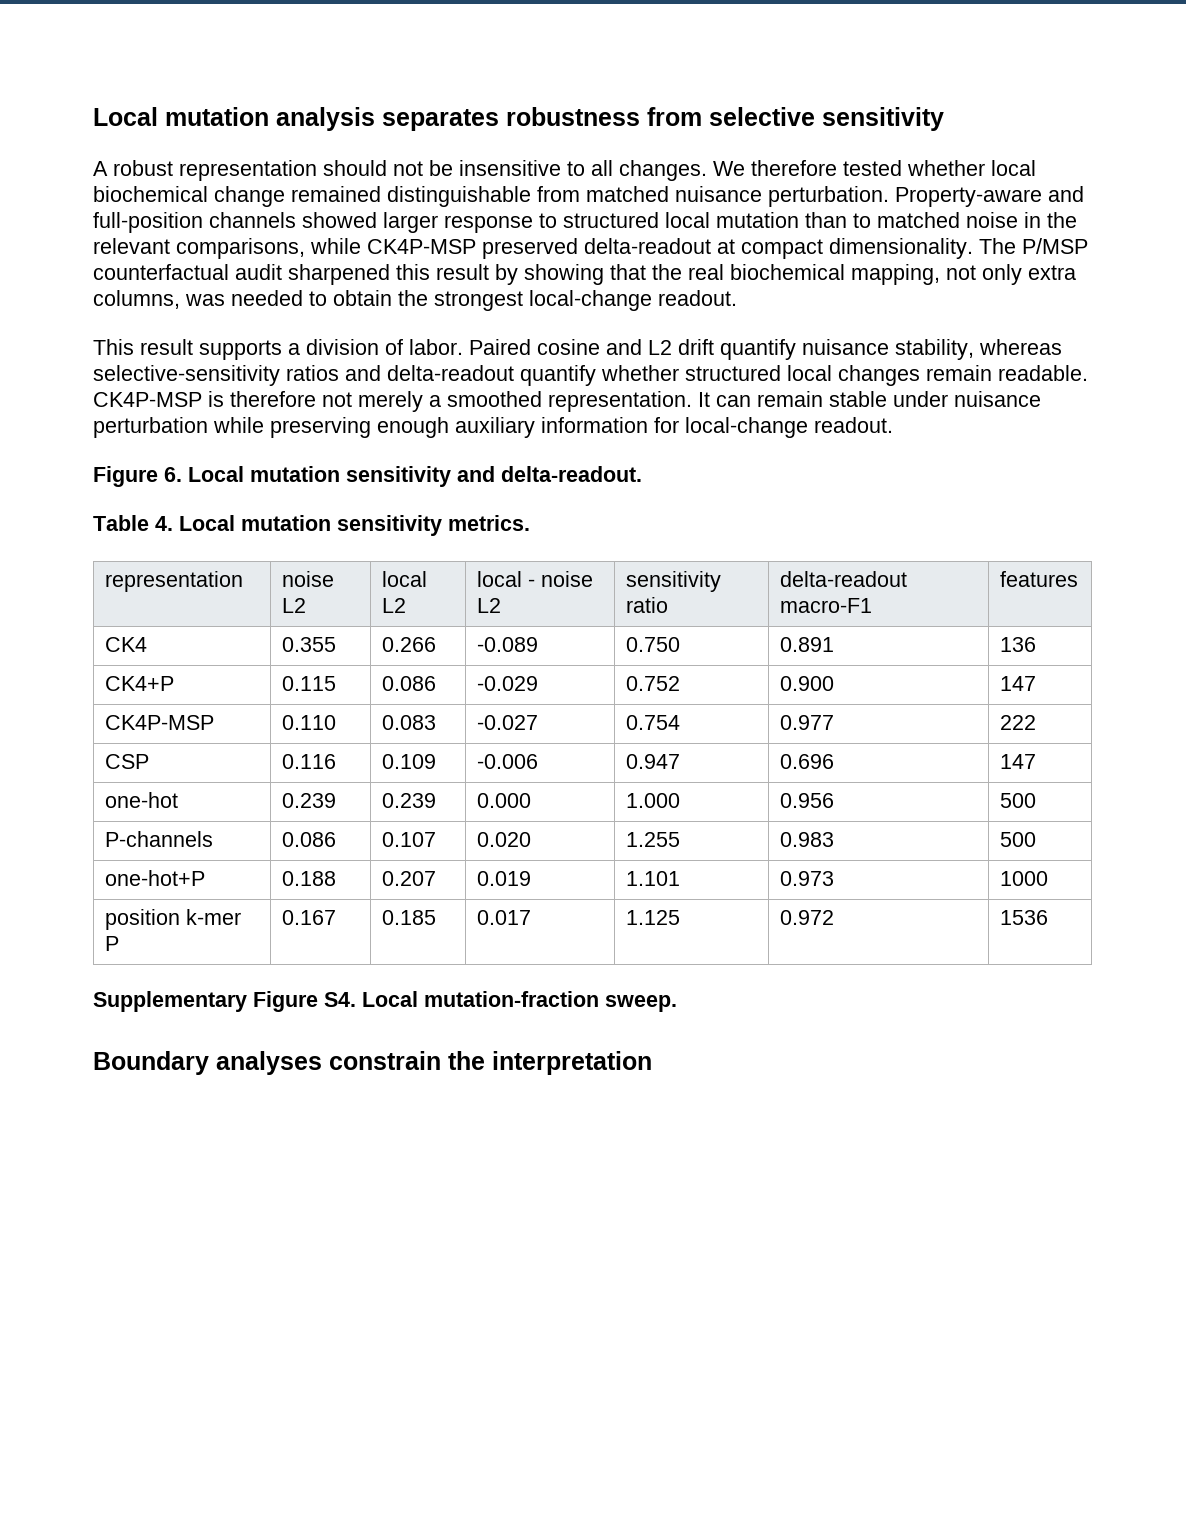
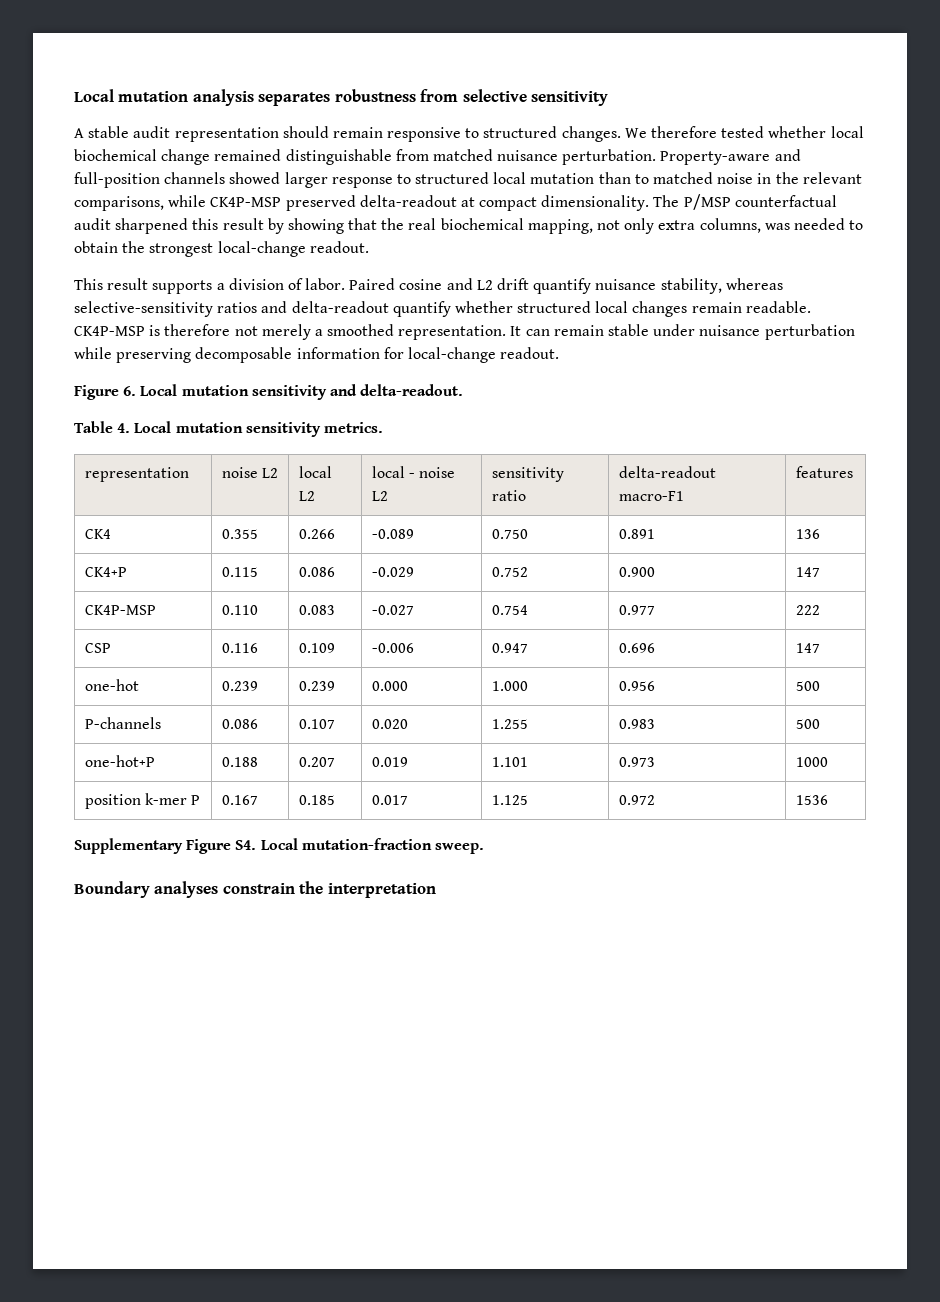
[113,160,613,181] robust representation should not be insensitive to all -> [88,126,558,142] stable audit representation should remain responsive to structured
[377,417,535,438] enough auxiliary -> [195,347,293,363] decomposable

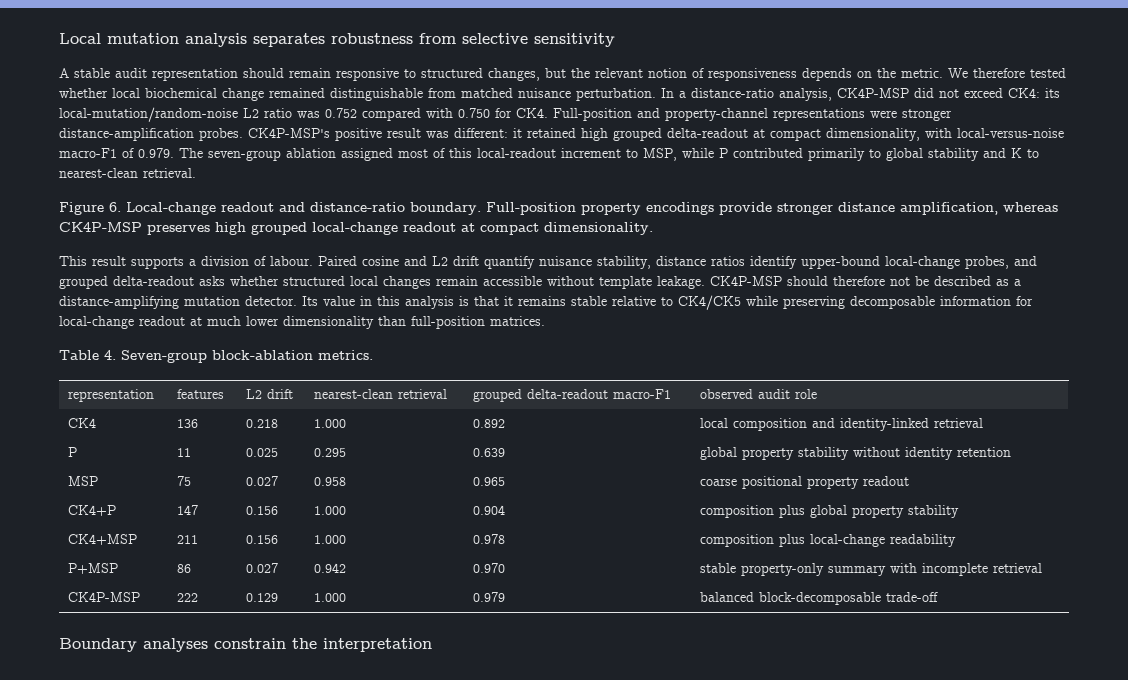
[561,126,621,142] changes. -> [488,68,943,81] changes, but the relevant notion of responsiveness depends on the metric.
[660,149,801,165] [74,172,862,188] [74,194,837,211] [74,218,864,234] [74,241,369,257] Property-aware and full-position channels showed larger response to structured local mutation than to matched noise in the relevant comparisons, while CK4P-MSP preserved delta-readout at compact dimensionality. The P/MSP counterfactual audit sharpened this result by showing that the real biochemical mapping, not only extra columns, was needed to obtain the strongest local-change readout. -> [661,88,1060,101] [59,107,952,122] [59,128,1064,141] [59,148,1039,161] [59,168,196,178] [59,202,1058,215] [59,222,653,235] In a distance-ratio analysis, CK4P-MSP did not exceed CK4: its local-mutation/random-noise L2 ratio was 0.752 compared with 0.750 for CK4. Full-position and property-channel representations were stronger distance-amplification probes. CK4P-MSP's positive result was different: it retained high grouped delta-readout at compact dimensionality, with local-versus-noise macro-F1 of 0.979. The seven-group ablation assigned most of this local-readout increment to MSP, while P contributed primarily to global stability and K to nearest-clean retrieval. // Figure 6. Local-change readout and distance-ratio boundary. Full-position property encodings provide stronger distance amplification, whereas CK4P-MSP preserves high grouped local-change readout at compact dimensionality.
[305,278,346,290] labor. -> [270,256,313,266] labour.
[725,278,783,290] [74,301,451,317] whereas selective-sensitivity ratios and delta-readout quantify -> [656,256,1037,269] [59,276,225,289] distance ratios identify upper-bound local-change probes, and grouped delta-readout asks
[745,301,811,313] [74,324,855,340] readable. CK4P-MSP is therefore not merely a smoothed representation. It can remain stable under nuisance perturbation -> [483,276,1021,289] [59,295,741,310] accessible without template leakage. CK4P-MSP should therefore not be described as a distance-amplifying mutation detector. Its value in this analysis is that it remains stable relative to CK4/CK5
[500,347,560,359] [74,384,464,400] readout. // Figure 6. Local mutation sensitivity and delta-readout. -> [139,316,545,329] readout at much lower dimensionality than full-position matrices.
[134,421,321,437] Local mutation sensitivity -> [121,350,313,363] Seven-group block-ablation
[221,467,278,478] [298,466,332,478] [298,491,315,501] [371,466,456,478] [371,491,388,501] [491,467,564,482] [491,490,526,501] [618,466,716,478] [618,491,684,501] [795,466,853,478] [84,529,111,539] [221,529,258,539] [298,529,335,539] [371,529,414,539] [491,529,528,539] [618,529,655,539] [795,529,820,539] [84,567,127,577] [221,567,258,577] [298,567,335,577] [371,567,414,577] [491,567,528,577] [618,567,655,577] [795,567,820,577] [84,605,156,615] [221,605,258,615] [298,605,335,615] [371,605,414,615] [491,605,528,615] [618,605,655,615] [795,605,820,615] [84,643,111,653] [221,643,258,653] [298,643,335,653] [371,643,414,653] [491,643,528,653] [618,643,655,653] [795,643,820,653] [84,679,139,691] [221,681,258,691] [298,681,335,691] [371,681,408,691] [491,681,528,691] [618,681,655,691] [795,681,820,691] [84,717,161,729] [221,719,258,729] [298,719,335,729] [371,719,408,729] [491,719,528,729] [618,719,655,729] [795,719,820,729] [84,755,155,767] [221,757,258,767] [298,757,335,767] [371,757,408,767] [491,757,528,767] [618,757,655,767] [795,757,828,767] [84,793,201,809] [221,795,258,805] [298,795,335,805] [371,795,408,805] [491,795,528,805] [618,795,655,805] [795,795,828,805] [74,838,484,854] noise L2 | local L2 | local - noise L2 | sensitivity ratio | delta-readout macro-F1 | features // CK4 | 0.355 | 0.266 | -0.089 | 0.750 | 0.891 | 136 // CK4+P | 0.115 | 0.086 | -0.029 | 0.752 | 0.900 | 147 // CK4P-MSP | 0.110 | 0.083 | -0.027 | 0.754 | 0.977 | 222 // CSP | 0.116 | 0.109 | -0.006 | 0.947 | 0.696 | 147 // one-hot | 0.239 | 0.239 | 0.000 | 1.000 | 0.956 | 500 // P-channels | 0.086 | 0.107 | 0.020 | 1.255 | 0.983 | 500 // one-hot+P | 0.188 | 0.207 | 0.019 | 1.101 | 0.973 | 1000 // position k-mer P | 0.167 | 0.185 | 0.017 | 1.125 | 0.972 | 1536 // Supplementary Figure S4. Local mutation-fraction sweep. -> [176,389,224,399] [245,389,293,399] [313,389,447,399] [472,389,671,402] [699,389,817,399] [67,418,96,428] [176,419,198,428] [245,419,278,428] [313,419,346,428] [472,419,505,428] [699,418,983,431] [67,447,77,457] [176,448,191,457] [245,448,278,457] [313,448,346,457] [472,448,505,457] [699,447,1011,460] [67,476,98,486] [176,476,191,486] [245,476,278,486] [313,477,346,486] [472,477,505,486] [699,476,909,489] [67,505,116,516] [176,505,198,515] [245,506,278,515] [313,506,346,515] [472,505,505,515] [699,505,959,518] [67,534,137,545] [176,535,198,544] [245,535,278,544] [313,535,346,544] [472,534,505,544] [699,534,956,547] [67,563,118,574] [176,564,191,573] [245,563,278,573] [313,563,346,573] [472,563,505,573] [699,563,1042,576] [67,592,140,602] [176,593,198,602] [245,593,278,602] [313,593,346,602] [472,592,505,602] [699,592,938,605] features | L2 drift | nearest-clean retrieval | grouped delta-readout macro-F1 | observed audit role // CK4 | 136 | 0.218 | 1.000 | 0.892 | local composition and identity-linked retrieval // P | 11 | 0.025 | 0.295 | 0.639 | global property stability without identity retention // MSP | 75 | 0.027 | 0.958 | 0.965 | coarse positional property readout // CK4+P | 147 | 0.156 | 1.000 | 0.904 | composition plus global property stability // CK4+MSP | 211 | 0.156 | 1.000 | 0.978 | composition plus local-change readability // P+MSP | 86 | 0.027 | 0.942 | 0.970 | stable property-only summary with incomplete retrieval // CK4P-MSP | 222 | 0.129 | 1.000 | 0.979 | balanced block-decomposable trade-off

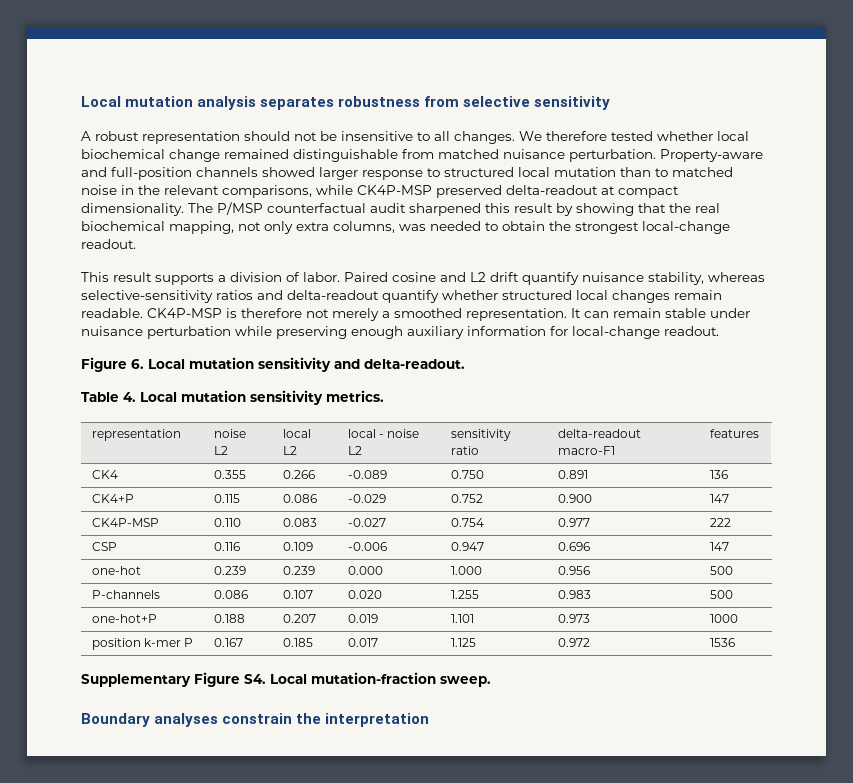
[74,68,943,81] stable audit representation should remain responsive to structured changes, but the relevant notion of responsiveness depends on the metric. -> [95,131,515,144] robust representation should not be insensitive to all changes.
[661,88,1060,101] [59,107,952,122] [59,128,1064,141] [59,148,1039,161] [59,168,196,178] [59,202,1058,215] [59,222,653,235] In a distance-ratio analysis, CK4P-MSP did not exceed CK4: its local-mutation/random-noise L2 ratio was 0.752 compared with 0.750 for CK4. Full-position and property-channel representations were stronger distance-amplification probes. CK4P-MSP's positive result was different: it retained high grouped delta-readout at compact dimensionality, with local-versus-noise macro-F1 of 0.979. The seven-group ablation assigned most of this local-readout increment to MSP, while P contributed primarily to global stability and K to nearest-clean retrieval. // Figure 6. Local-change readout and distance-ratio boundary. Full-position property encodings provide stronger distance amplification, whereas CK4P-MSP preserves high grouped local-change readout at compact dimensionality. -> [660,149,763,162] [81,167,733,180] [81,185,679,198] [81,202,720,216] [81,221,730,234] [81,239,136,249] Property-aware and full-position channels showed larger response to structured local mutation than to matched noise in the relevant comparisons, while CK4P-MSP preserved delta-readout at compact dimensionality. The P/MSP counterfactual audit sharpened this result by showing that the real biochemical mapping, not only extra columns, was needed to obtain the strongest local-change readout.
[270,256,313,266] labour. -> [303,272,340,282] labor.
[656,256,1037,269] [59,276,225,289] distance ratios identify upper-bound local-change probes, and grouped delta-readout asks -> [708,272,765,282] [81,290,439,303] whereas selective-sensitivity ratios and delta-readout quantify
[483,276,1021,289] [59,295,1033,310] [59,316,545,329] accessible without template leakage. CK4P-MSP should therefore not be described as a distance-amplifying mutation detector. Its value in this analysis is that it remains stable relative to CK4/CK5 while preserving decomposable information for local-change readout at much lower dimensionality than full-position matrices. -> [81,308,750,321] [81,326,719,339] [81,357,465,372] readable. CK4P-MSP is therefore not merely a smoothed representation. It can remain stable under nuisance perturbation while preserving enough auxiliary information for local-change readout. // Figure 6. Local mutation sensitivity and delta-readout.
[121,350,313,363] Seven-group block-ablation -> [140,390,323,405] Local mutation sensitivity
[176,389,224,399] [245,389,293,399] [313,389,447,399] [472,389,671,402] [699,389,817,399] [67,418,96,428] [176,419,198,428] [245,419,278,428] [313,419,346,428] [472,419,505,428] [699,418,983,431] [67,447,77,457] [176,448,191,457] [245,448,278,457] [313,448,346,457] [472,448,505,457] [699,447,1011,460] [67,476,98,486] [176,476,191,486] [245,476,278,486] [313,477,346,486] [472,477,505,486] [699,476,909,489] [67,505,116,516] [176,505,198,515] [245,506,278,515] [313,506,346,515] [472,505,505,515] [699,505,959,518] [67,534,137,545] [176,535,198,544] [245,535,278,544] [313,535,346,544] [472,534,505,544] [699,534,956,547] [67,563,118,574] [176,564,191,573] [245,563,278,573] [313,563,346,573] [472,563,505,573] [699,563,1042,576] [67,592,140,602] [176,593,198,602] [245,593,278,602] [313,593,346,602] [472,592,505,602] [699,592,938,605] features | L2 drift | nearest-clean retrieval | grouped delta-readout macro-F1 | observed audit role // CK4 | 136 | 0.218 | 1.000 | 0.892 | local composition and identity-linked retrieval // P | 11 | 0.025 | 0.295 | 0.639 | global property stability without identity retention // MSP | 75 | 0.027 | 0.958 | 0.965 | coarse positional property readout // CK4+P | 147 | 0.156 | 1.000 | 0.904 | composition plus global property stability // CK4+MSP | 211 | 0.156 | 1.000 | 0.978 | composition plus local-change readability // P+MSP | 86 | 0.027 | 0.942 | 0.970 | stable property-only summary with incomplete retrieval // CK4P-MSP | 222 | 0.129 | 1.000 | 0.979 | balanced block-decomposable trade-off -> [213,429,246,438] [213,446,228,455] [282,429,311,438] [282,446,297,455] [347,429,420,438] [347,446,362,455] [450,429,511,441] [450,446,479,455] [557,429,641,438] [557,446,615,455] [709,429,759,438] [91,470,118,479] [213,470,246,479] [282,470,315,479] [347,470,387,479] [450,470,484,479] [557,470,588,479] [709,470,728,479] [91,494,134,503] [213,494,240,503] [282,494,317,503] [347,494,386,503] [450,494,483,503] [557,494,592,503] [709,494,729,503] [91,518,159,527] [213,518,241,527] [282,518,317,527] [347,518,386,527] [450,518,484,527] [557,518,590,527] [709,518,731,527] [91,542,117,551] [213,542,240,551] [282,542,313,551] [347,542,387,551] [450,542,484,551] [557,542,590,551] [709,542,729,551] [91,566,141,575] [213,566,246,575] [282,566,315,575] [347,566,383,575] [450,566,482,575] [557,566,590,575] [709,566,733,575] [91,590,160,599] [213,590,248,599] [282,590,313,599] [347,590,382,599] [450,590,479,599] [557,590,591,599] [709,590,733,599] [91,614,157,623] [213,614,245,623] [282,614,316,623] [347,614,378,623] [450,614,474,623] [557,614,590,623] [709,614,738,623] [91,638,194,650] [213,638,243,647] [282,638,313,647] [347,638,378,647] [450,638,476,647] [557,638,590,647] [709,638,735,647] [81,672,491,687] noise L2 | local L2 | local - noise L2 | sensitivity ratio | delta-readout macro-F1 | features // CK4 | 0.355 | 0.266 | -0.089 | 0.750 | 0.891 | 136 // CK4+P | 0.115 | 0.086 | -0.029 | 0.752 | 0.900 | 147 // CK4P-MSP | 0.110 | 0.083 | -0.027 | 0.754 | 0.977 | 222 // CSP | 0.116 | 0.109 | -0.006 | 0.947 | 0.696 | 147 // one-hot | 0.239 | 0.239 | 0.000 | 1.000 | 0.956 | 500 // P-channels | 0.086 | 0.107 | 0.020 | 1.255 | 0.983 | 500 // one-hot+P | 0.188 | 0.207 | 0.019 | 1.101 | 0.973 | 1000 // position k-mer P | 0.167 | 0.185 | 0.017 | 1.125 | 0.972 | 1536 // Supplementary Figure S4. Local mutation-fraction sweep.

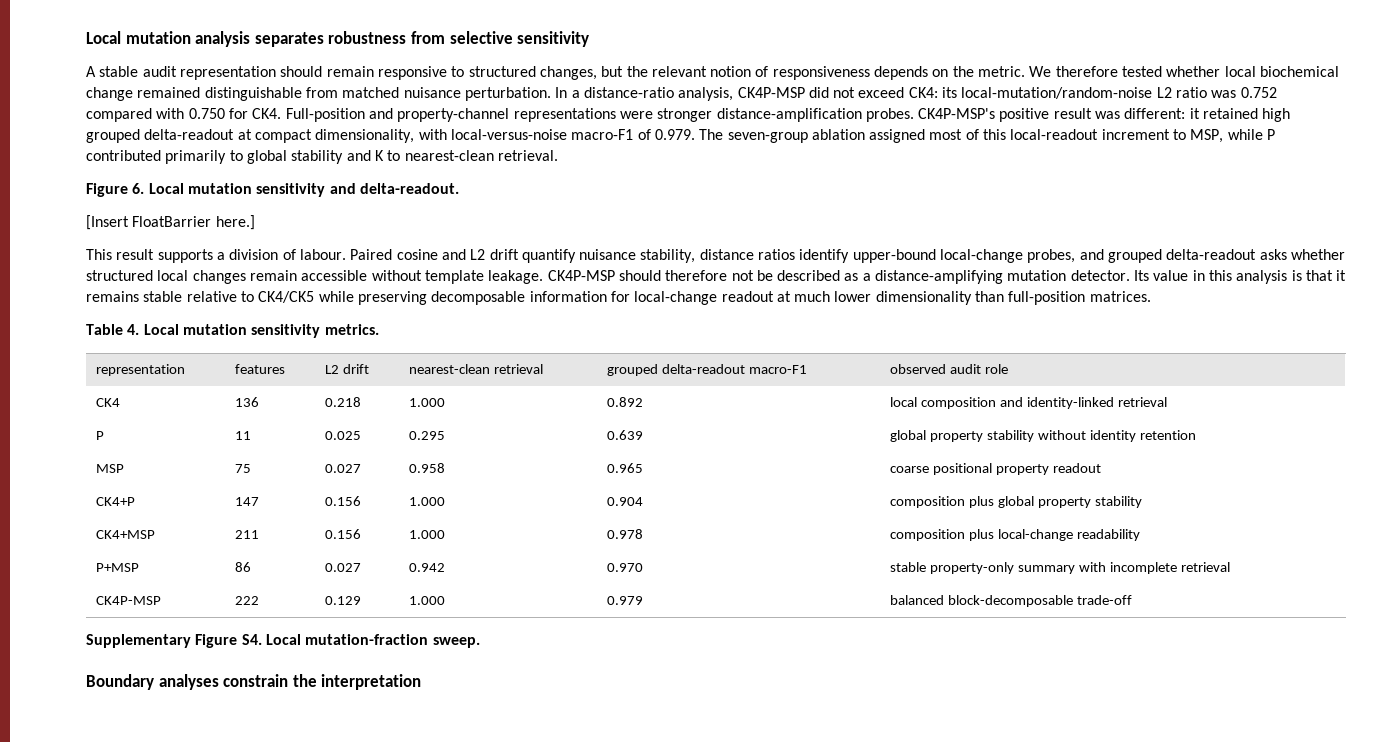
[95,131,515,144] robust representation should not be insensitive to all changes. -> [99,66,1026,80] stable audit representation should remain responsive to structured changes, but the relevant notion of responsiveness depends on the metric.
[660,149,763,162] [81,167,733,180] [81,185,679,198] [81,202,720,216] [81,221,730,234] [81,239,136,249] Property-aware and full-position channels showed larger response to structured local mutation than to matched noise in the relevant comparisons, while CK4P-MSP preserved delta-readout at compact dimensionality. The P/MSP counterfactual audit sharpened this result by showing that the real biochemical mapping, not only extra columns, was needed to obtain the strongest local-change readout. -> [555,87,1277,101] [86,108,1291,122] [86,129,1276,143] [86,150,558,164] [86,183,459,197] [86,215,255,230] In a distance-ratio analysis, CK4P-MSP did not exceed CK4: its local-mutation/random-noise L2 ratio was 0.752 compared with 0.750 for CK4. Full-position and property-channel representations were stronger distance-amplification probes. CK4P-MSP's positive result was different: it retained high grouped delta-readout at compact dimensionality, with local-versus-noise macro-F1 of 0.979. The seven-group ablation assigned most of this local-readout increment to MSP, while P contributed primarily to global stability and K to nearest-clean retrieval. // Figure 6. Local mutation sensitivity and delta-readout. // [Insert FloatBarrier here.]
[303,272,340,282] labor. -> [299,249,346,260] labour.
[708,272,765,282] [81,290,439,303] whereas selective-sensitivity ratios and delta-readout quantify -> [699,249,1287,263] distance ratios identify upper-bound local-change probes, and grouped delta-readout asks
[81,308,750,321] [81,326,719,339] [81,357,465,372] readable. CK4P-MSP is therefore not merely a smoothed representation. It can remain stable under nuisance perturbation while preserving enough auxiliary information for local-change readout. // Figure 6. Local mutation sensitivity and delta-readout. -> [301,270,1347,284] [86,291,1151,305] accessible without template leakage. CK4P-MSP should therefore not be described as a distance-amplifying mutation detector. Its value in this analysis is that it remains stable relative to CK4/CK5 while preserving decomposable information for local-change readout at much lower dimensionality than full-position matrices.
[213,429,246,438] [213,446,228,455] [282,429,311,438] [282,446,297,455] [347,429,420,438] [347,446,362,455] [450,429,511,441] [450,446,479,455] [557,429,641,438] [557,446,615,455] [709,429,759,438] [91,470,118,479] [213,470,246,479] [282,470,315,479] [347,470,387,479] [450,470,484,479] [557,470,588,479] [709,470,728,479] [91,494,134,503] [213,494,240,503] [282,494,317,503] [347,494,386,503] [450,494,483,503] [557,494,592,503] [709,494,729,503] [91,518,159,527] [213,518,241,527] [282,518,317,527] [347,518,386,527] [450,518,484,527] [557,518,590,527] [709,518,731,527] [91,542,117,551] [213,542,240,551] [282,542,313,551] [347,542,387,551] [450,542,484,551] [557,542,590,551] [709,542,729,551] [91,566,141,575] [213,566,246,575] [282,566,315,575] [347,566,383,575] [450,566,482,575] [557,566,590,575] [709,566,733,575] [91,590,160,599] [213,590,248,599] [282,590,313,599] [347,590,382,599] [450,590,479,599] [557,590,591,599] [709,590,733,599] [91,614,157,623] [213,614,245,623] [282,614,316,623] [347,614,378,623] [450,614,474,623] [557,614,590,623] [709,614,738,623] [91,638,194,650] [213,638,243,647] [282,638,313,647] [347,638,378,647] [450,638,476,647] [557,638,590,647] [709,638,735,647] noise L2 | local L2 | local - noise L2 | sensitivity ratio | delta-readout macro-F1 | features // CK4 | 0.355 | 0.266 | -0.089 | 0.750 | 0.891 | 136 // CK4+P | 0.115 | 0.086 | -0.029 | 0.752 | 0.900 | 147 // CK4P-MSP | 0.110 | 0.083 | -0.027 | 0.754 | 0.977 | 222 // CSP | 0.116 | 0.109 | -0.006 | 0.947 | 0.696 | 147 // one-hot | 0.239 | 0.239 | 0.000 | 1.000 | 0.956 | 500 // P-channels | 0.086 | 0.107 | 0.020 | 1.255 | 0.983 | 500 // one-hot+P | 0.188 | 0.207 | 0.019 | 1.101 | 0.973 | 1000 // position k-mer P | 0.167 | 0.185 | 0.017 | 1.125 | 0.972 | 1536 -> [234,364,285,374] [324,364,369,374] [408,364,543,374] [606,364,807,376] [889,364,1008,374] [95,398,120,407] [234,397,259,407] [324,397,361,407] [408,398,445,407] [606,397,643,407] [889,397,1167,409] [95,431,104,440] [234,431,251,440] [324,431,361,440] [408,431,445,440] [606,430,643,440] [889,430,1196,442] [95,464,124,473] [234,464,251,473] [324,464,361,473] [408,463,445,473] [606,463,643,473] [889,463,1101,475] [95,497,135,506] [234,497,259,506] [324,496,361,506] [408,497,445,506] [606,497,643,506] [889,496,1142,508] [95,530,155,539] [234,530,259,539] [324,529,361,539] [408,530,445,539] [606,529,643,539] [889,529,1140,541] [95,563,139,572] [234,562,251,572] [324,563,361,572] [408,563,445,572] [606,563,643,572] [889,562,1230,574] [95,596,161,605] [234,596,259,605] [324,596,361,605] [408,596,445,605] [606,596,643,605] [889,595,1132,607] features | L2 drift | nearest-clean retrieval | grouped delta-readout macro-F1 | observed audit role // CK4 | 136 | 0.218 | 1.000 | 0.892 | local composition and identity-linked retrieval // P | 11 | 0.025 | 0.295 | 0.639 | global property stability without identity retention // MSP | 75 | 0.027 | 0.958 | 0.965 | coarse positional property readout // CK4+P | 147 | 0.156 | 1.000 | 0.904 | composition plus global property stability // CK4+MSP | 211 | 0.156 | 1.000 | 0.978 | composition plus local-change readability // P+MSP | 86 | 0.027 | 0.942 | 0.970 | stable property-only summary with incomplete retrieval // CK4P-MSP | 222 | 0.129 | 1.000 | 0.979 | balanced block-decomposable trade-off

